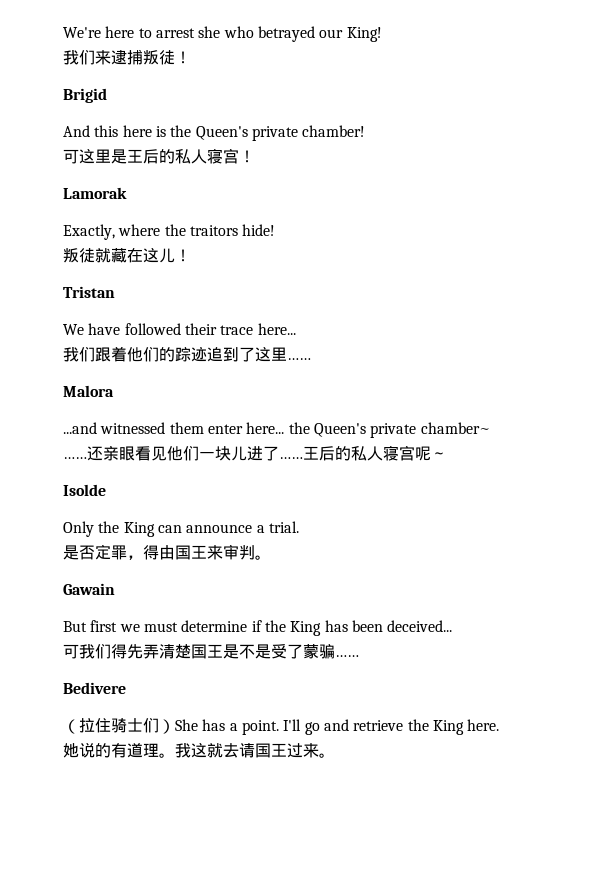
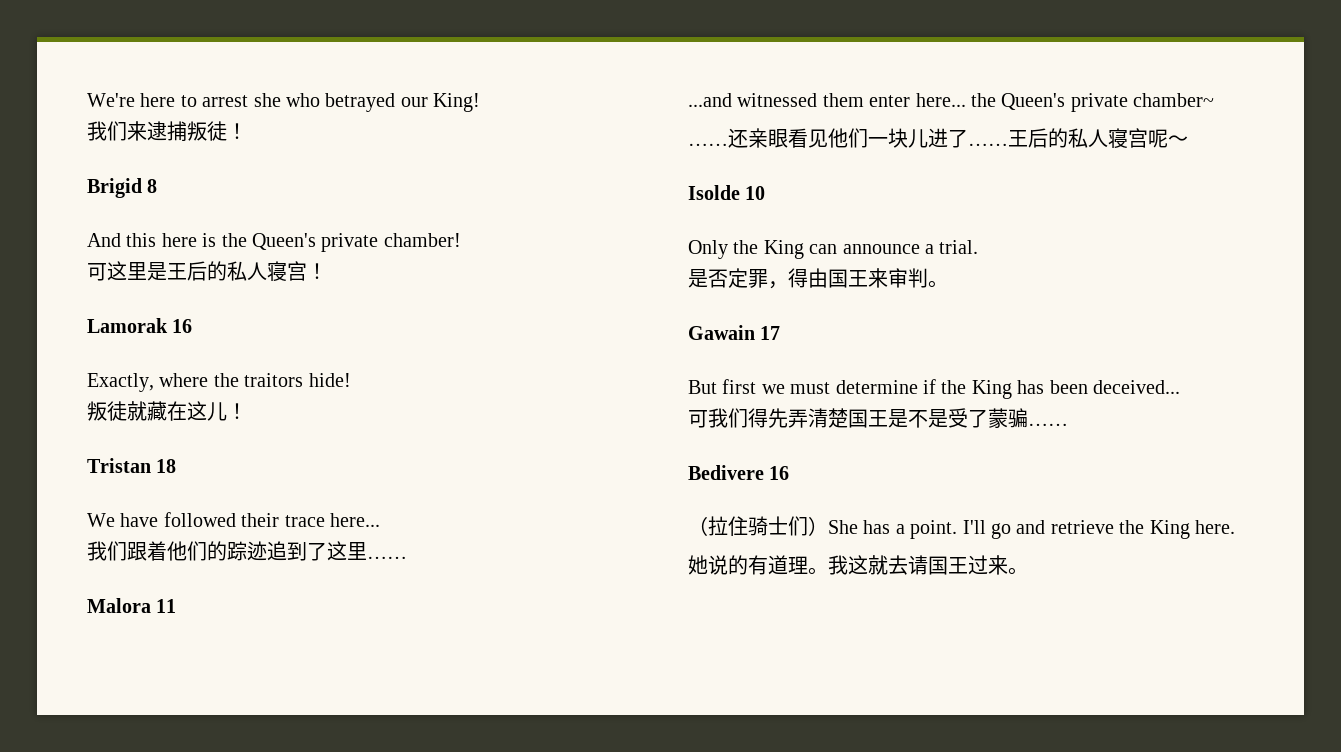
(107, 95) none -> [147,179,158,193] 8
(127, 193) none -> [172,319,193,333] 16
(115, 292) none -> [156,459,177,473] 18
(114, 391) none -> [156,599,177,613] 11
(106, 490) none -> [745,186,766,200] 10
(115, 589) none -> [760,326,781,340] 17
(126, 688) none -> [769,466,790,480] 16

